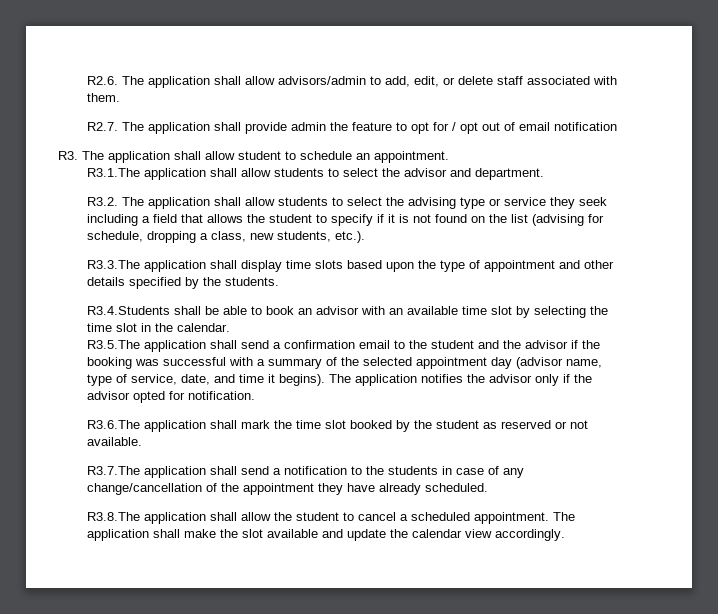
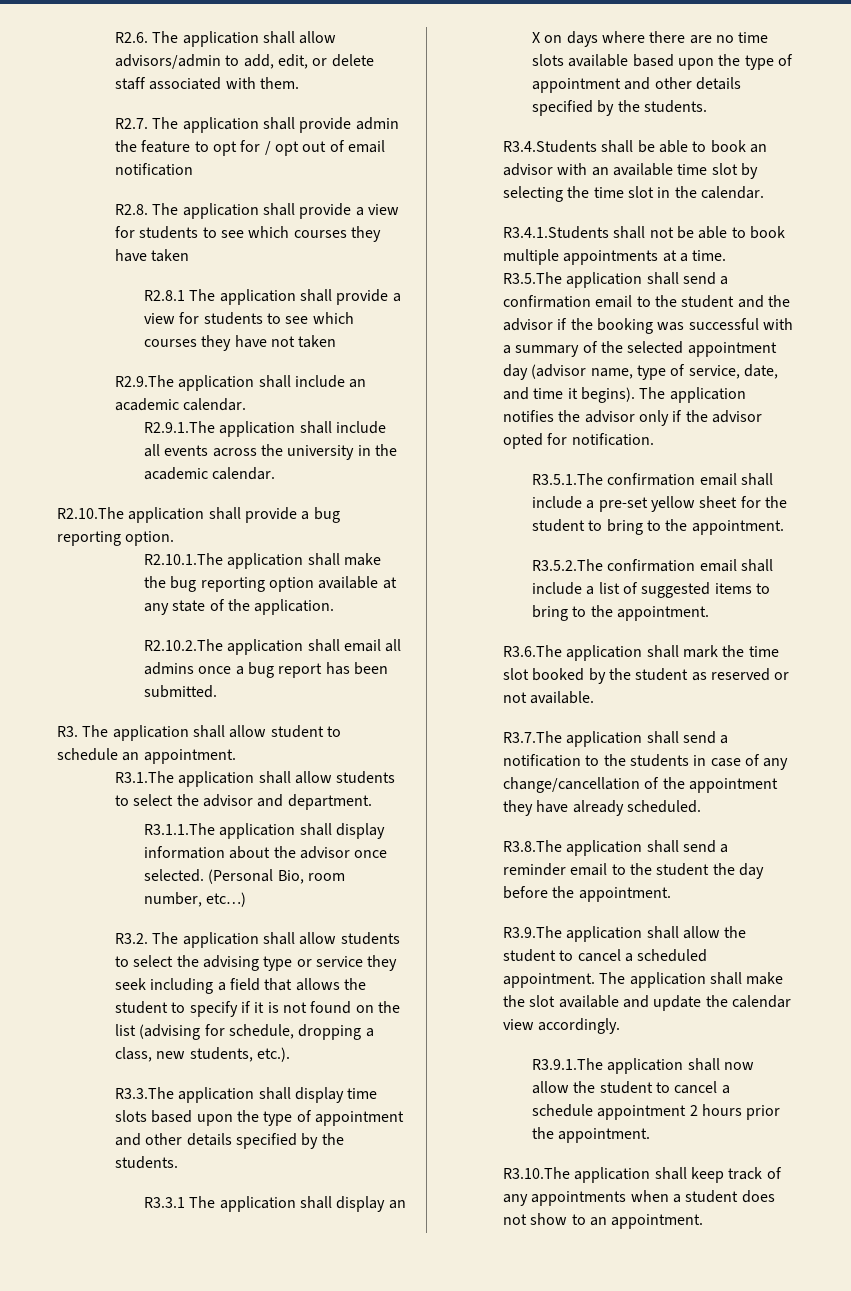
(618, 126) none -> [115,203,399,219] [115,226,381,242] [115,249,190,262] [144,289,401,305] [144,312,354,325] [144,335,337,351] [115,375,367,391] [115,398,247,411] [144,421,387,437] [144,444,398,460] [144,467,276,480] [57,507,340,523] [57,531,175,546] [144,553,382,569] [144,576,397,592] [144,599,335,615] [144,639,402,655] [144,662,389,678] [144,685,218,698] // R2.8. The application shall provide a view for students to see which courses they have taken // R2.8.1 The application shall provide a view for students to see which courses they have not taken // R2.9.The application shall include an academic calendar. // R2.9.1.The application shall include all events across the university in the academic calendar. // R2.10.The application shall provide a bug reporting option. // R2.10.1.The application shall make the bug reporting option available at any state of the application. // R2.10.2.The application shall email all admins once a bug report has been submitted.
(545, 174) none -> [144,823,386,839] [144,846,388,859] [144,869,346,884] [144,892,247,907] // R3.1.1.The application shall display information about the advisor once selected. (Personal Bio, room number, etc…)
(280, 281) none -> [144,1196,406,1212] [532,31,769,47] [532,54,794,70] [532,77,742,93] [532,100,708,116] // R3.3.1 The application shall display an X on days where there are no time slots available based upon the type of appointment and other details specified by the students.
(231, 327) none -> [503,226,785,239] [503,249,727,265] // R3.4.1.Students shall not be able to book multiple appointments at a time.
(256, 395) none -> [532,473,774,486] [532,496,788,512] [532,519,784,535] [532,559,774,572] [532,582,771,598] [532,605,710,621] // R3.5.1.The confirmation email shall include a pre-set yellow sheet for the student to bring to the appointment. // R3.5.2.The confirmation email shall include a list of suggested items to bring to the appointment.
(238, 516) none -> [683,840,729,853] [503,863,764,879] [503,886,671,902] [503,926,679,942] send a reminder email to the student the day before the appointment. // R3.9.The application shall
(566, 535) none -> [532,1058,755,1074] [532,1081,730,1094] [532,1104,781,1120] [532,1127,651,1143] [503,1167,782,1183] [503,1190,775,1206] [503,1213,704,1229] // R3.9.1.The application shall now allow the student to cancel a schedule appointment 2 hours prior the appointment. // R3.10.The application shall keep track of any appointments when a student does not show to an appointment.

